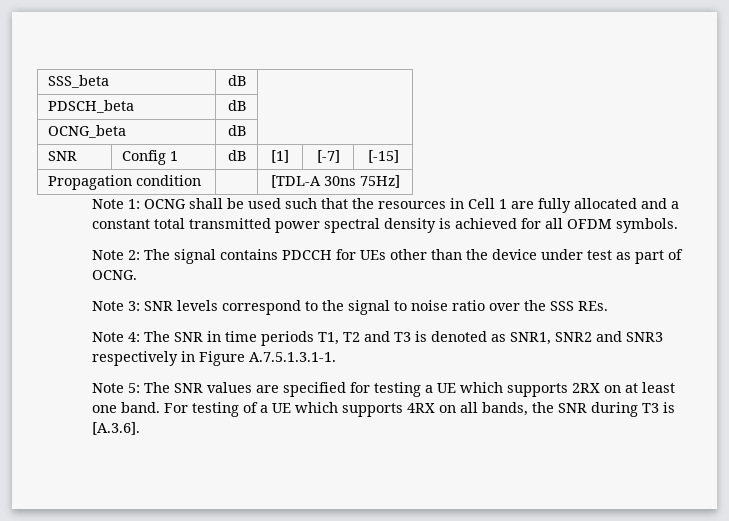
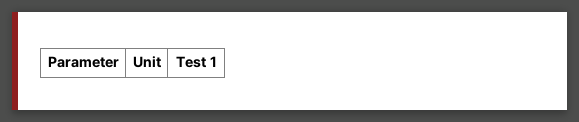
[48,75,110,88] [227,75,246,86] [48,100,135,113] [227,100,246,111] [48,125,127,138] [227,125,246,136] [48,151,78,161] [122,150,179,165] [227,150,246,161] [271,150,289,163] [316,150,340,163] [367,150,399,163] [48,175,202,190] [270,175,400,188] [92,198,680,213] [92,218,679,233] [92,249,684,264] [92,270,138,280] [92,300,609,315] [92,331,664,346] [92,351,337,366] [92,382,676,397] [92,402,676,417] [92,422,141,435] SSS_beta | dB | // PDSCH_beta | dB | // OCNG_beta | dB | // SNR | Config 1 | dB | [1] | [-7] | [-15] // Propagation condition | | [TDL-A 30ns 75Hz] // Note 1: OCNG shall be used such that the resources in Cell 1 are fully allocated and a constant total transmitted power spectral density is achieved for all OFDM symbols. // Note 2: The signal contains PDCCH for UEs other than the device under test as part of OCNG. // Note 3: SNR levels correspond to the signal to noise ratio over the SSS REs. // Note 4: The SNR in time periods T1, T2 and T3 is denoted as SNR1, SNR2 and SNR3 respectively in Figure A.7.5.1.3.1-1. // Note 5: The SNR values are specified for testing a UE which supports 2RX on at least one band. For testing of a UE which supports 4RX on all bands, the SNR during T3 is [A.3.6]. -> [47,56,119,68] [132,56,161,68] [175,56,217,68] Parameter | Unit | Test 1

